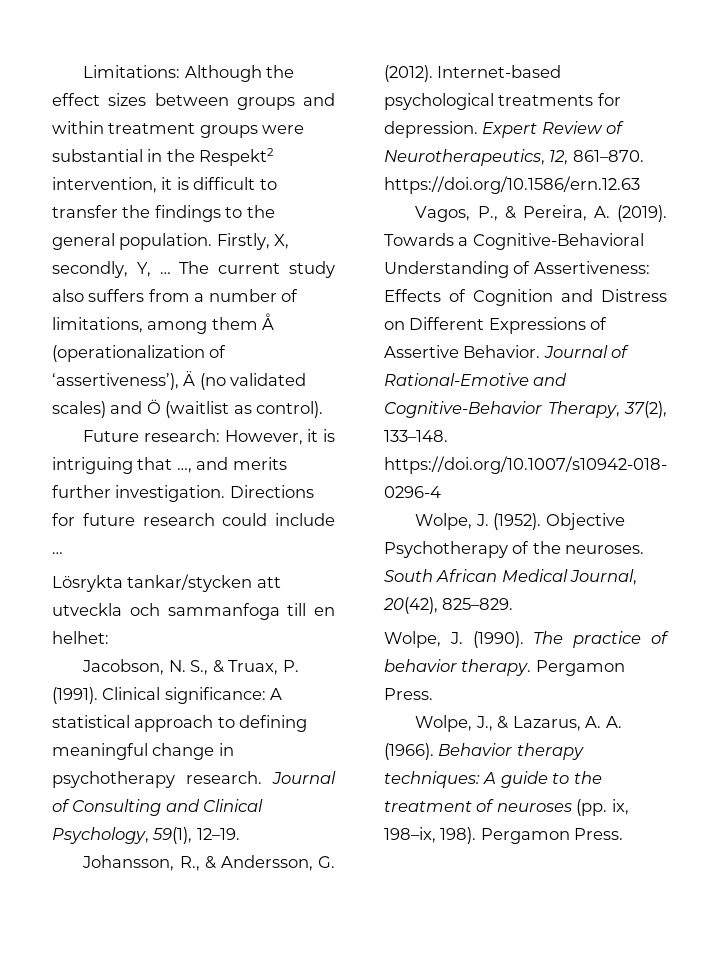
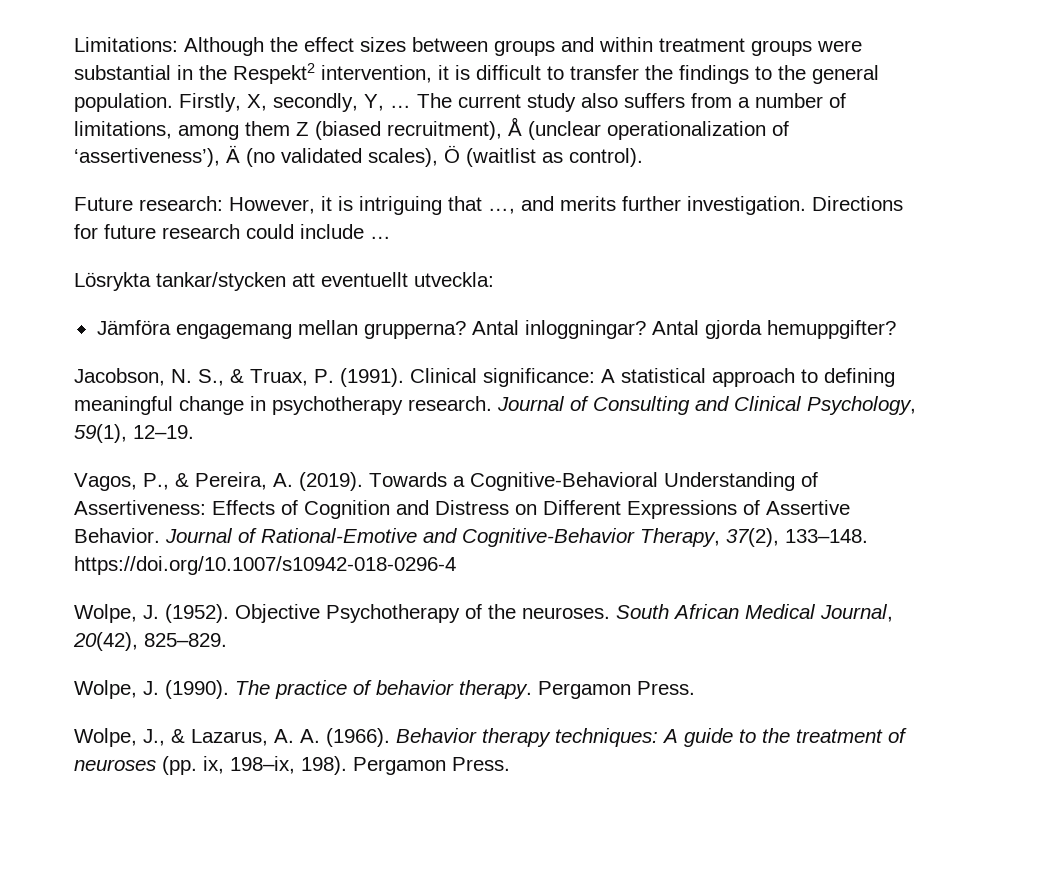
[262,313,275,330] [52,345,205,362] Å (operationalization -> [296,117,766,140] Z (biased recruitment), Å (unclear operationalization
[52,401,143,418] scales) and -> [368,148,438,167] scales),
[52,603,335,620] [52,631,109,644] utveckla och sammanfoga till en helhet: -> [321,272,494,287] [96,320,896,339] eventuellt utveckla: // Jämföra engagemang mellan grupperna? Antal inloggningar? Antal gjorda hemuppgifter?
[82,855,336,871] [384,65,562,82] [384,93,621,110] [384,121,625,138] [384,149,644,166] [384,176,640,194] // Johansson, R., & Andersson, G. (2012). Internet-based psychological treatments for depression. Expert Review of Neurotherapeutics, 12, 861–870. https://doi.org/10.1586/ern.12.63 -> (194, 432) none

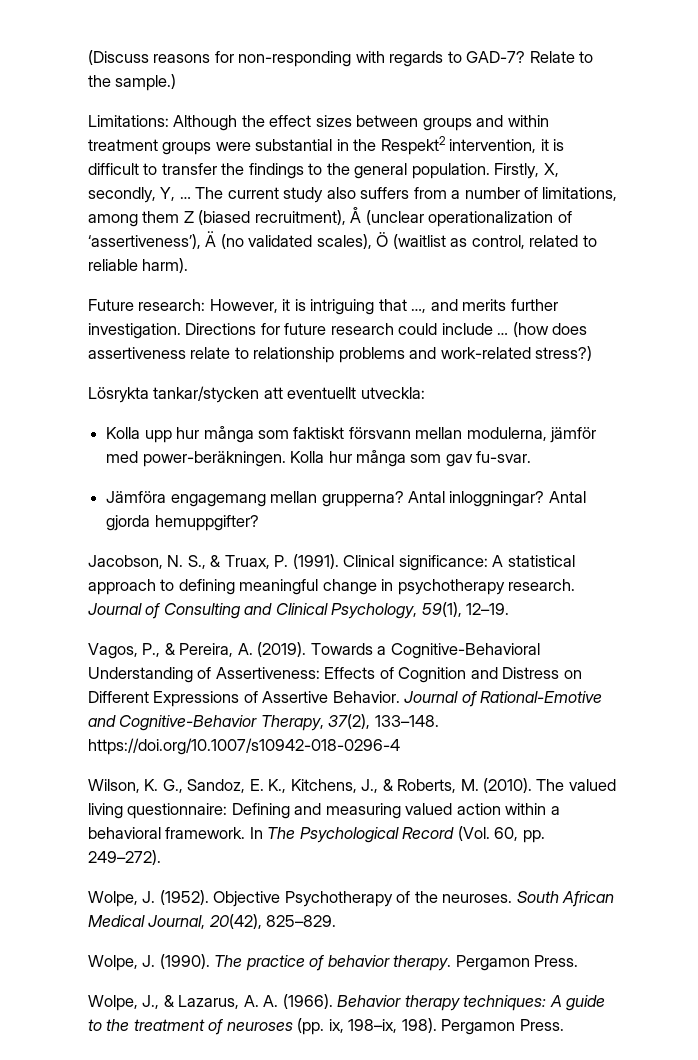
(74, 44) none -> [88,50,594,67] [88,74,177,91] (Discuss reasons for non-responding with regards to GAD-7? Relate to the sample.) //
[569,148,643,167] control). -> [471,235,597,249] [88,258,189,273] control, related to reliable harm).
(391, 237) none -> [512,322,588,337] [88,346,593,363] (how does assertiveness relate to relationship problems and work-related stress?)
(494, 279) none -> [106,426,597,443] [106,450,532,467] // Kolla upp hur många som faktiskt försvann mellan modulerna, jämför med power-beräkningen. Kolla hur många som gav fu-svar.
(456, 565) none -> [88,778,616,793] [88,803,560,819] [88,826,545,843] [88,850,161,865] // Wilson, K. G., Sandoz, E. K., Kitchens, J., & Roberts, M. (2010). The valued living questionnaire: Defining and measuring valued action within a behavioral framework. In The Psychological Record (Vol. 60, pp. 249–272).

